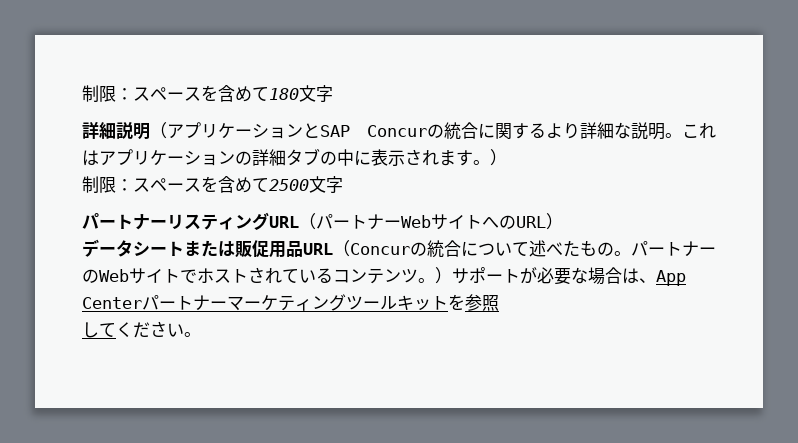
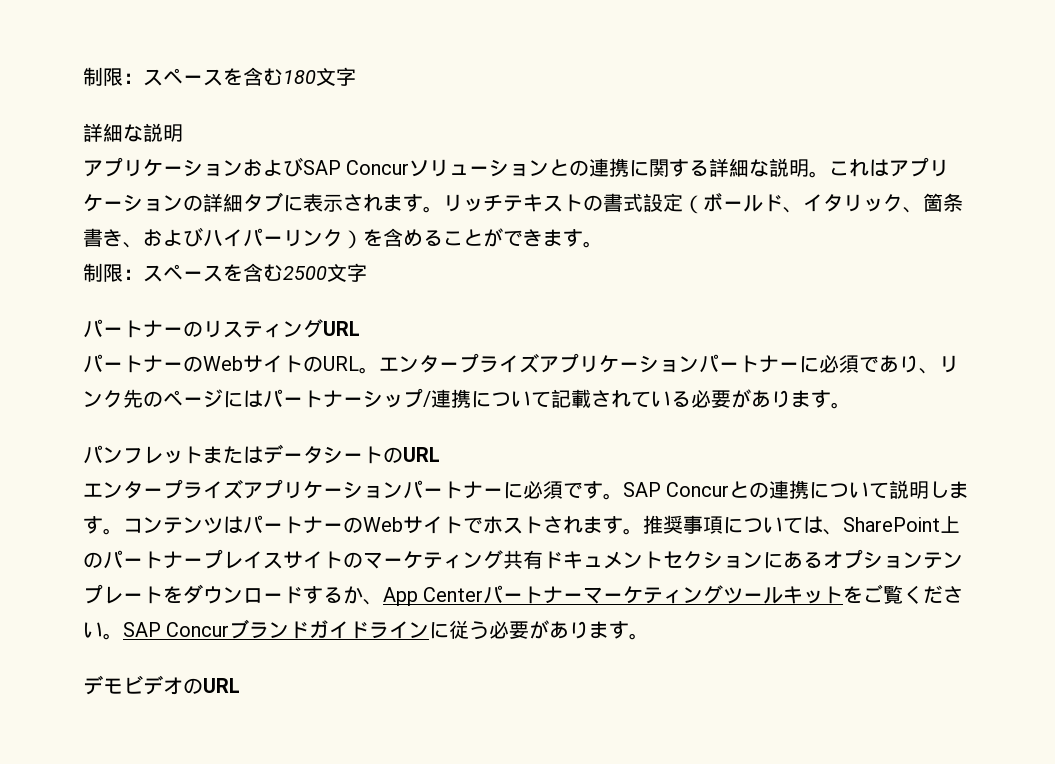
[82,85,269,102] 制限：スペースを含めて -> [83,67,283,86] 制限：スペースを含む
[116,122,478,140] 説明（アプリケーションとSAP Concurの統合 -> [123,123,183,142] [83,157,630,177] な説明 // アプリケーションおよびSAP Concurソリューションとの連携
[546,123,580,139] より -> (710, 168) none
[320,149,354,166] の中 -> (283, 202) none
[490,149,507,166] [82,176,269,193] ） // 制限：スペースを含めて -> [443,192,963,214] [83,227,603,249] [83,263,283,282] リッチテキストの書式設定（ボールド、イタリック、箇条書き、およびハイパーリンク）を含めることができます。 // 制限：スペースを含む
(167, 223) none -> [183,321,203,337] の
[299,213,563,230] [82,239,631,258] （パートナーWebサイトへのURL） // データシートまたは販促用品URL（Concurの統合について述べたもの。 -> [83,353,959,374] [83,388,851,409] [83,444,440,464] [83,479,970,500] [83,516,243,535] // パートナーのWebサイトのURL。エンタープライズアプリケーションパートナーに必須であり、リンク先のページにはパートナーシップ/連携について記載されている必要があります。 // パンフレットまたはデータシートのURL // エンタープライズアプリケーションパートナーに必須です。SAP Concurとの連携について説明します。コンテンツは
[282,267,639,285] ているコンテンツ。）サポートが必要な場合は -> [583,515,960,535] [83,549,963,569] [83,584,363,604] ます。推奨事項については、SharePoint上のパートナープレイスサイトのマーケティング共有ドキュメントセクションにあるオプションテンプレートをダウンロードするか
[465,294,499,311] [82,322,116,338] 参照 // して -> [863,584,904,604] ご覧
(201, 334) none -> [123,619,650,640] [83,675,240,695] SAP Concurブランドガイドラインに従う必要があります。 // デモビデオのURL

